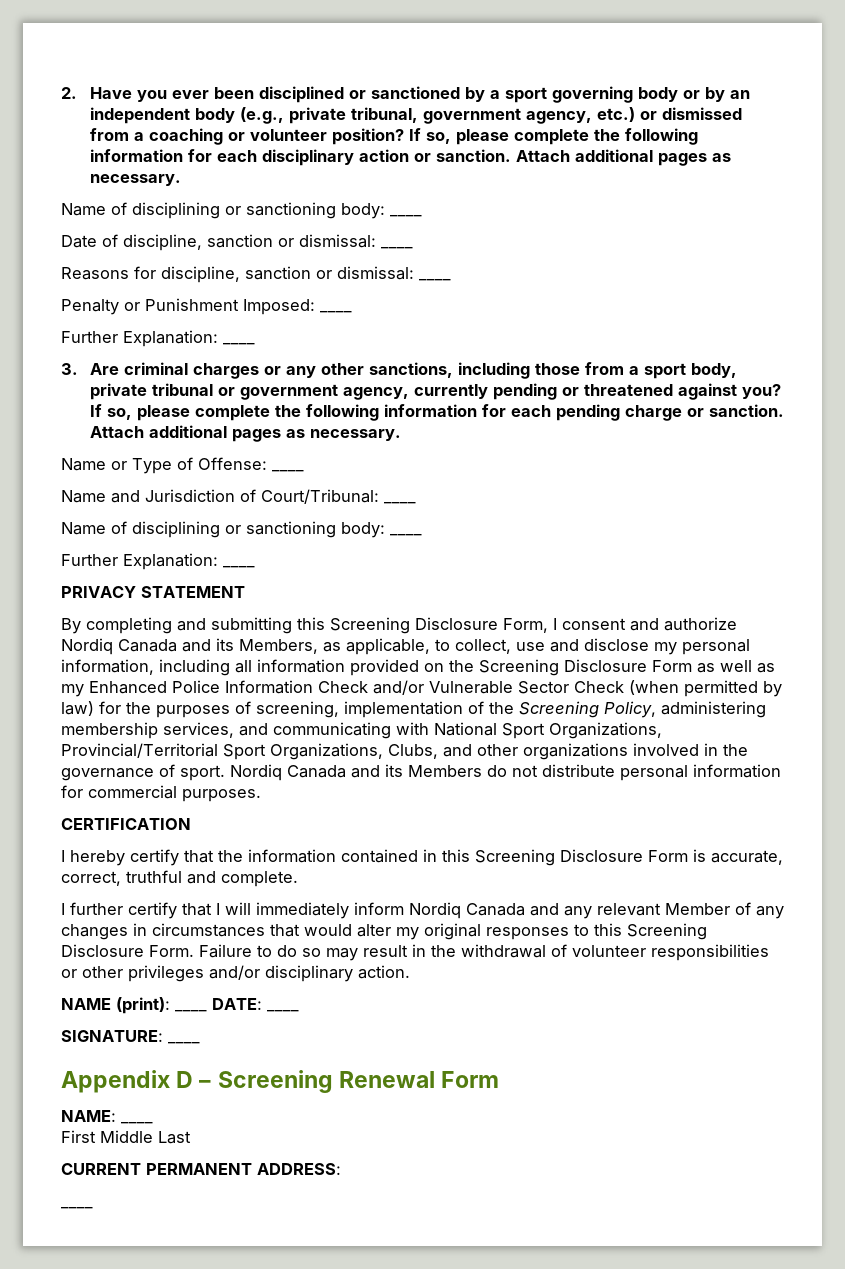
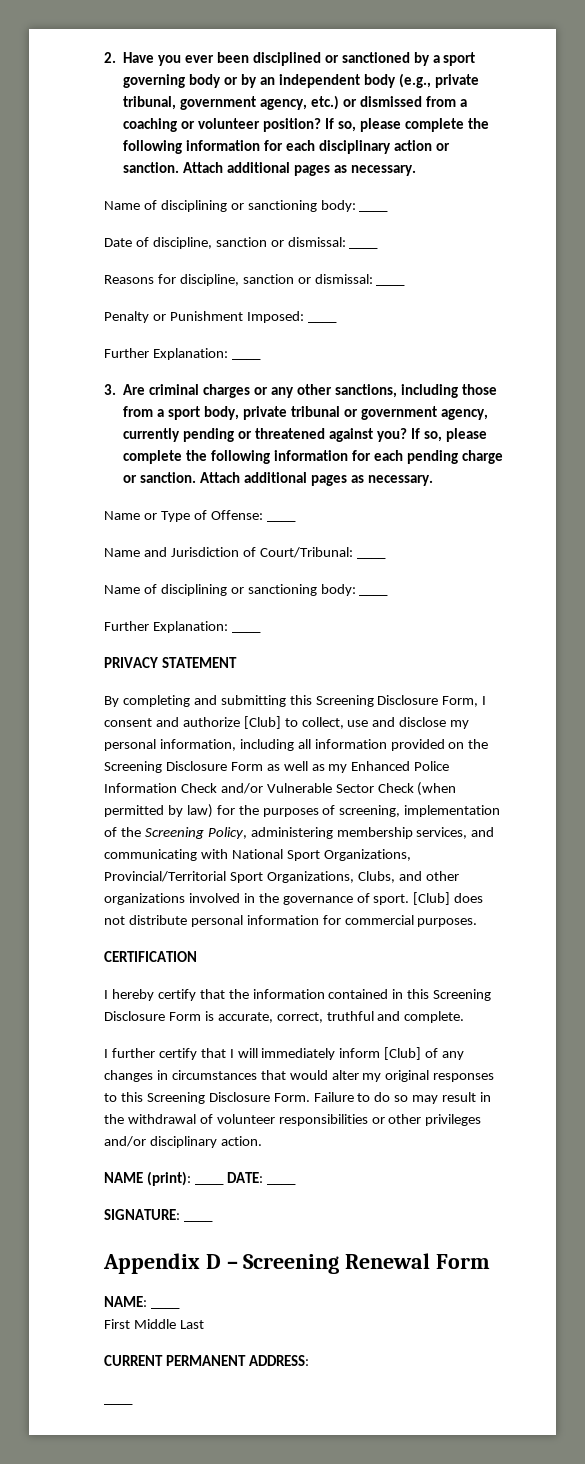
[61,638,430,655] Nordiq Canada and its Members, as applicable, -> [243,716,281,729] [Club]
[230,764,507,781] Nordiq Canada and its Members do -> [413,892,484,905] [Club] does
[409,902,730,919] Nordiq Canada and any relevant Member -> [384,1047,422,1060] [Club]

